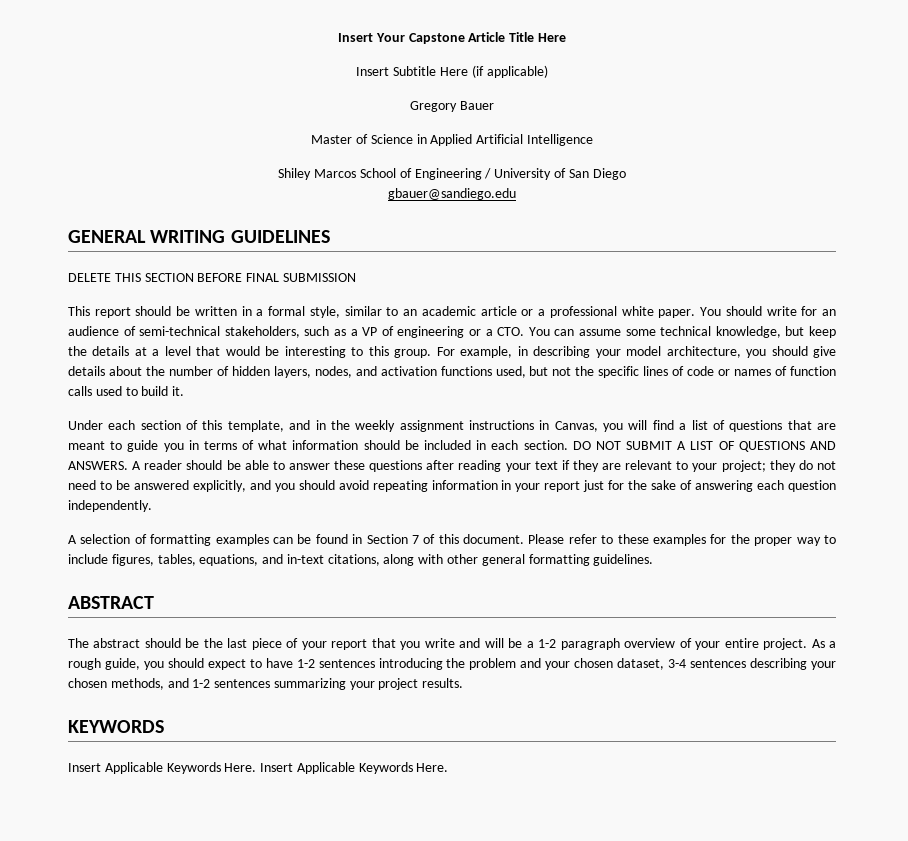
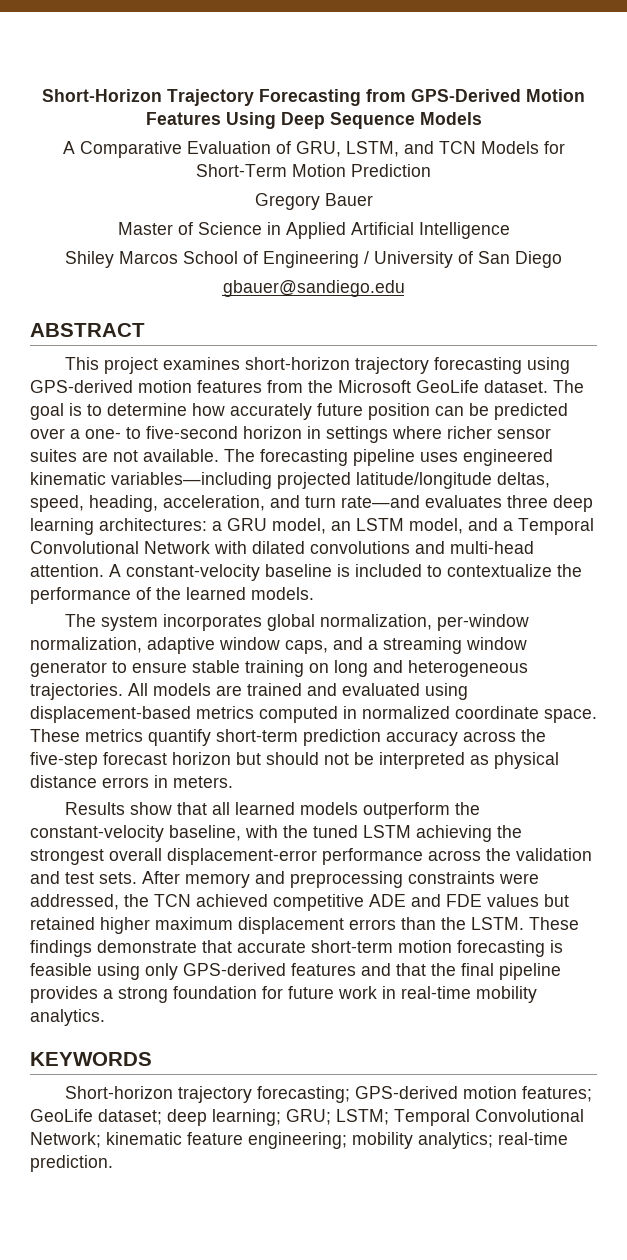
[338,32,566,44] [356,65,548,78] Insert Your Capstone Article Title Here // Insert Subtitle Here (if applicable) -> [42,89,585,106] [145,112,482,129] [62,141,565,158] [196,164,431,177] Short-Horizon Trajectory Forecasting from GPS-Derived Motion Features Using Deep Sequence Models // A Comparative Evaluation of GRU, LSTM, and TCN Models for Short-Term Motion Prediction
[68,230,330,243] [68,273,356,282] [68,306,837,318] [68,326,837,338] [68,346,837,358] [68,366,837,378] [68,386,185,396] [68,420,837,432] [68,440,836,452] [68,460,837,472] [68,480,837,492] [68,500,152,512] [68,534,837,546] [68,554,654,566] [68,596,154,609] [68,638,837,650] [68,658,836,670] [68,678,464,690] [68,720,164,733] [68,762,449,774] GENERAL WRITING GUIDELINES // DELETE THIS SECTION BEFORE FINAL SUBMISSION // This report should be written in a formal style, similar to an academic article or a professional white paper. You should write for an audience of semi-technical stakeholders, such as a VP of engineering or a CTO. You can assume some technical knowledge, but keep the details at a level that would be interesting to this group. For example, in describing your model architecture, you should give details about the number of hidden layers, nodes, and activation functions used, but not the specific lines of code or names of function calls used to build it. // Under each section of this template, and in the weekly assignment instructions in Canvas, you will find a list of questions that are meant to guide you in terms of what information should be included in each section. DO NOT SUBMIT A LIST OF QUESTIONS AND ANSWERS. A reader should be able to answer these questions after reading your text if they are relevant to your project; they do not need to be answered explicitly, and you should avoid repeating information in your report just for the sake of answering each question independently. // A selection of formatting examples can be found in Section 7 of this document. Please refer to these examples for the proper way to include figures, tables, equations, and in-text citations, along with other general formatting guidelines. // ABSTRACT // The abstract should be the last piece of your report that you write and will be a 1-2 paragraph overview of your entire project. As a rough guide, you should expect to have 1-2 sentences introducing the problem and your chosen dataset, 3-4 sentences describing your chosen methods, and 1-2 sentences summarizing your project results. // KEYWORDS // Insert Applicable Keywords Here. Insert Applicable Keywords Here. -> [30,323,145,337] [65,357,571,374] [30,380,584,393] [30,403,568,420] [30,426,551,443] [30,449,553,466] [30,472,550,489] [30,495,593,512] [30,518,594,535] [30,541,534,554] [30,564,582,581] [30,587,314,604] [65,614,530,631] [30,637,527,654] [30,660,528,677] [30,683,468,700] [30,706,597,723] [30,729,546,746] [30,752,559,769] [30,775,233,788] [65,802,481,819] [30,825,522,842] [30,848,592,865] [30,871,539,888] [30,894,569,911] [30,917,579,934] [30,940,563,957] [30,963,561,980] [30,986,537,1003] [30,1009,105,1026] [30,1052,152,1066] [65,1086,593,1103] [30,1109,584,1126] [30,1132,568,1149] [30,1155,113,1172] ABSTRACT // This project examines short-horizon trajectory forecasting using GPS-derived motion features from the Microsoft GeoLife dataset. The goal is to determine how accurately future position can be predicted over a one- to five-second horizon in settings where richer sensor suites are not available. The forecasting pipeline uses engineered kinematic variables—including projected latitude/longitude deltas, speed, heading, acceleration, and turn rate—and evaluates three deep learning architectures: a GRU model, an LSTM model, and a Temporal Convolutional Network with dilated convolutions and multi-head attention. A constant-velocity baseline is included to contextualize the performance of the learned models. // The system incorporates global normalization, per-window normalization, adaptive window caps, and a streaming window generator to ensure stable training on long and heterogeneous trajectories. All models are trained and evaluated using displacement-based metrics computed in normalized coordinate space. These metrics quantify short-term prediction accuracy across the five-step forecast horizon but should not be interpreted as physical distance errors in meters. // Results show that all learned models outperform the constant-velocity baseline, with the tuned LSTM achieving the strongest overall displacement-error performance across the validation and test sets. After memory and preprocessing constraints were addressed, the TCN achieved competitive ADE and FDE values but retained higher maximum displacement errors than the LSTM. These findings demonstrate that accurate short-term motion forecasting is feasible using only GPS-derived features and that the final pipeline provides a strong foundation for future work in real-time mobility analytics. // KEYWORDS // Short-horizon trajectory forecasting; GPS-derived motion features; GeoLife dataset; deep learning; GRU; LSTM; Temporal Convolutional Network; kinematic feature engineering; mobility analytics; real-time prediction.

